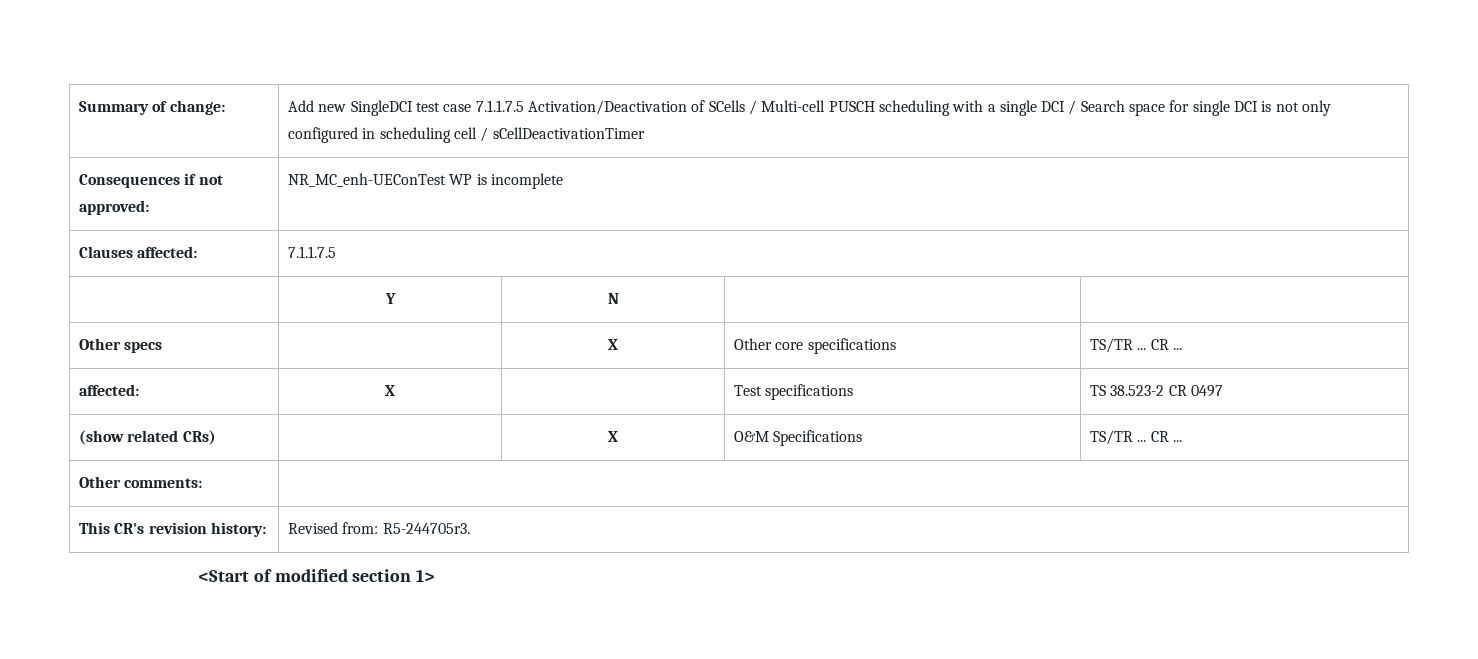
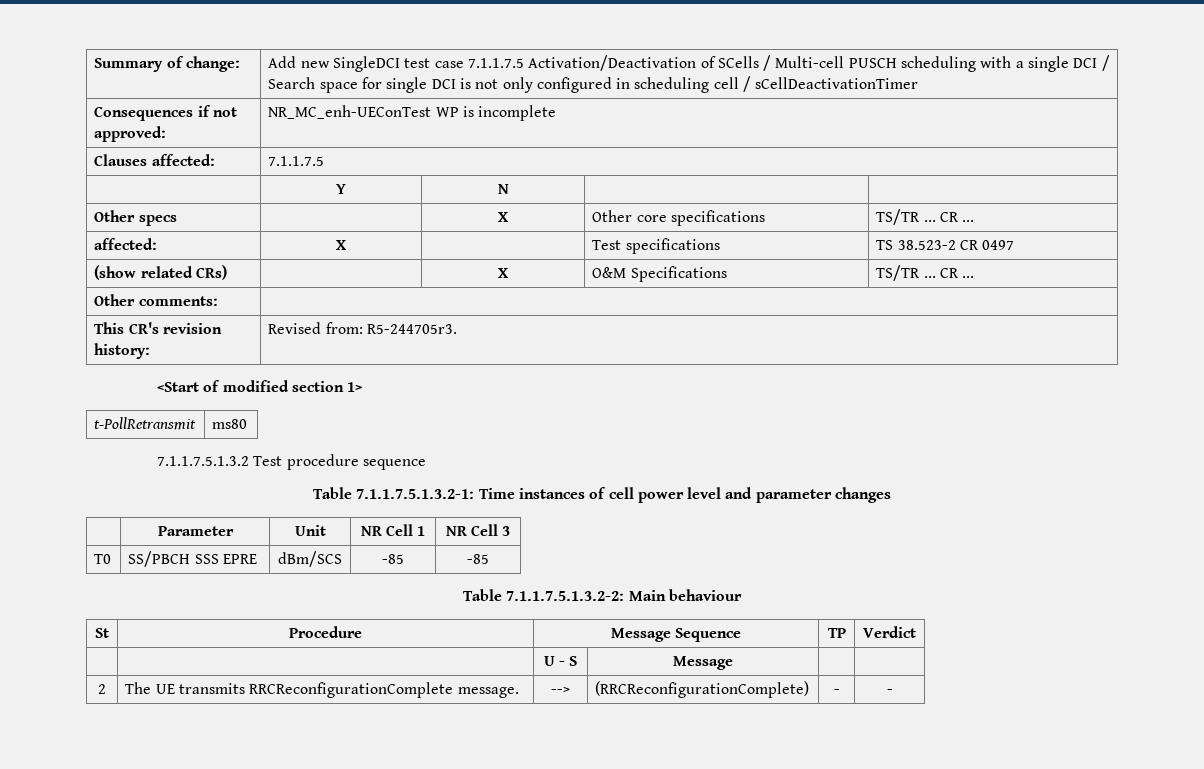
(436, 575) none -> [94,417,197,430] [212,419,248,429] [157,454,427,470] [312,487,892,503] [157,526,234,536] [294,525,326,536] [360,524,426,536] [445,524,511,536] [94,554,112,564] [128,551,257,567] [278,551,342,567] [382,554,404,564] [467,554,489,564] [463,589,742,601] [95,628,109,638] [289,626,362,638] [610,628,742,642] [827,628,846,638] [863,626,916,638] [543,656,578,666] [673,656,734,670] [98,684,106,694] [125,682,519,698] [551,687,570,694] [595,681,810,698] [833,689,840,694] [886,689,893,694] // t-PollRetransmit | ms80 // 7.1.1.7.5.1.3.2 Test procedure sequence // Table 7.1.1.7.5.1.3.2-1: Time instances of cell power level and parameter changes // | Parameter | Unit | NR Cell 1 | NR Cell 3 // T0 | SS/PBCH SSS EPRE | dBm/SCS | -85 | -85 // Table 7.1.1.7.5.1.3.2-2: Main behaviour // St | Procedure | Message Sequence | TP | Verdict // | | U - S | Message | | // 2 | The UE transmits RRCReconfigurationComplete message. | --> | (RRCReconfigurationComplete) | - | -

